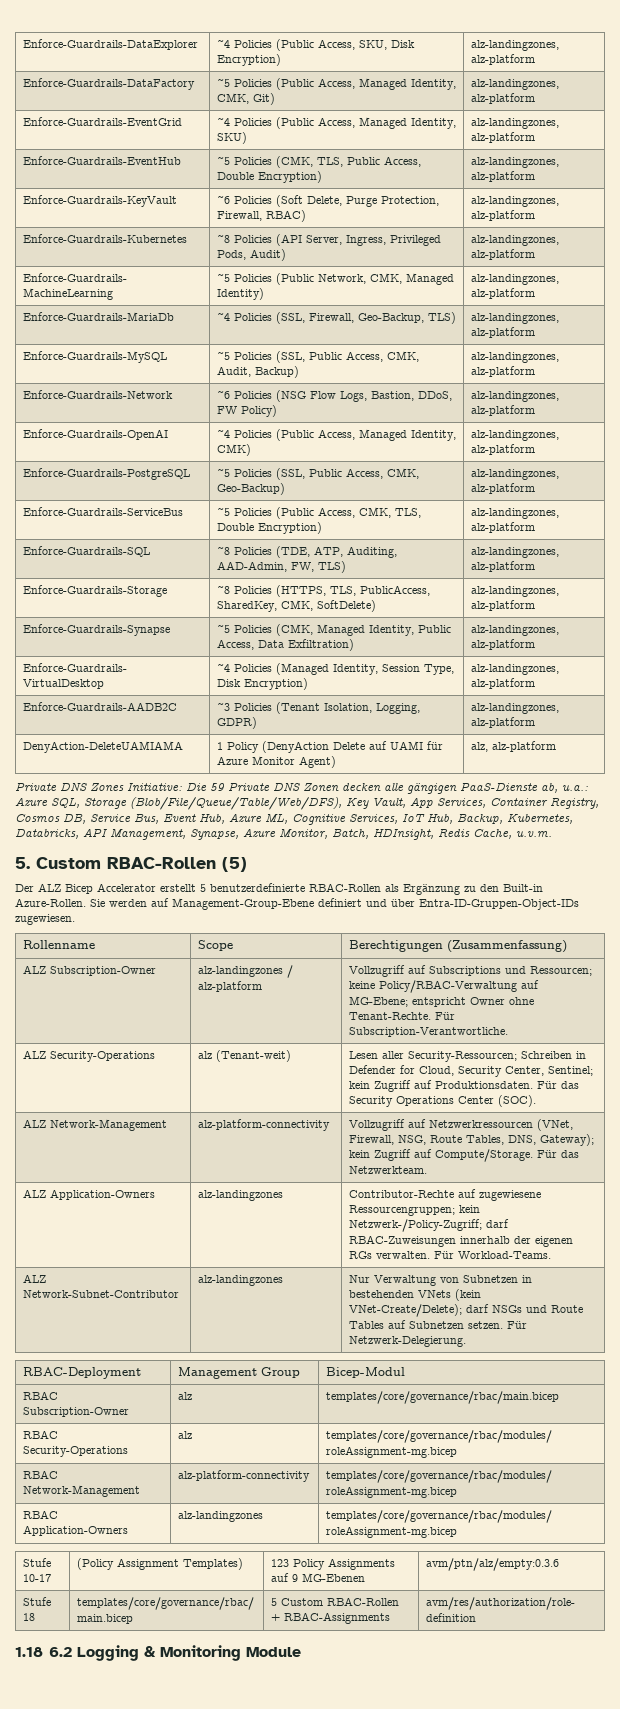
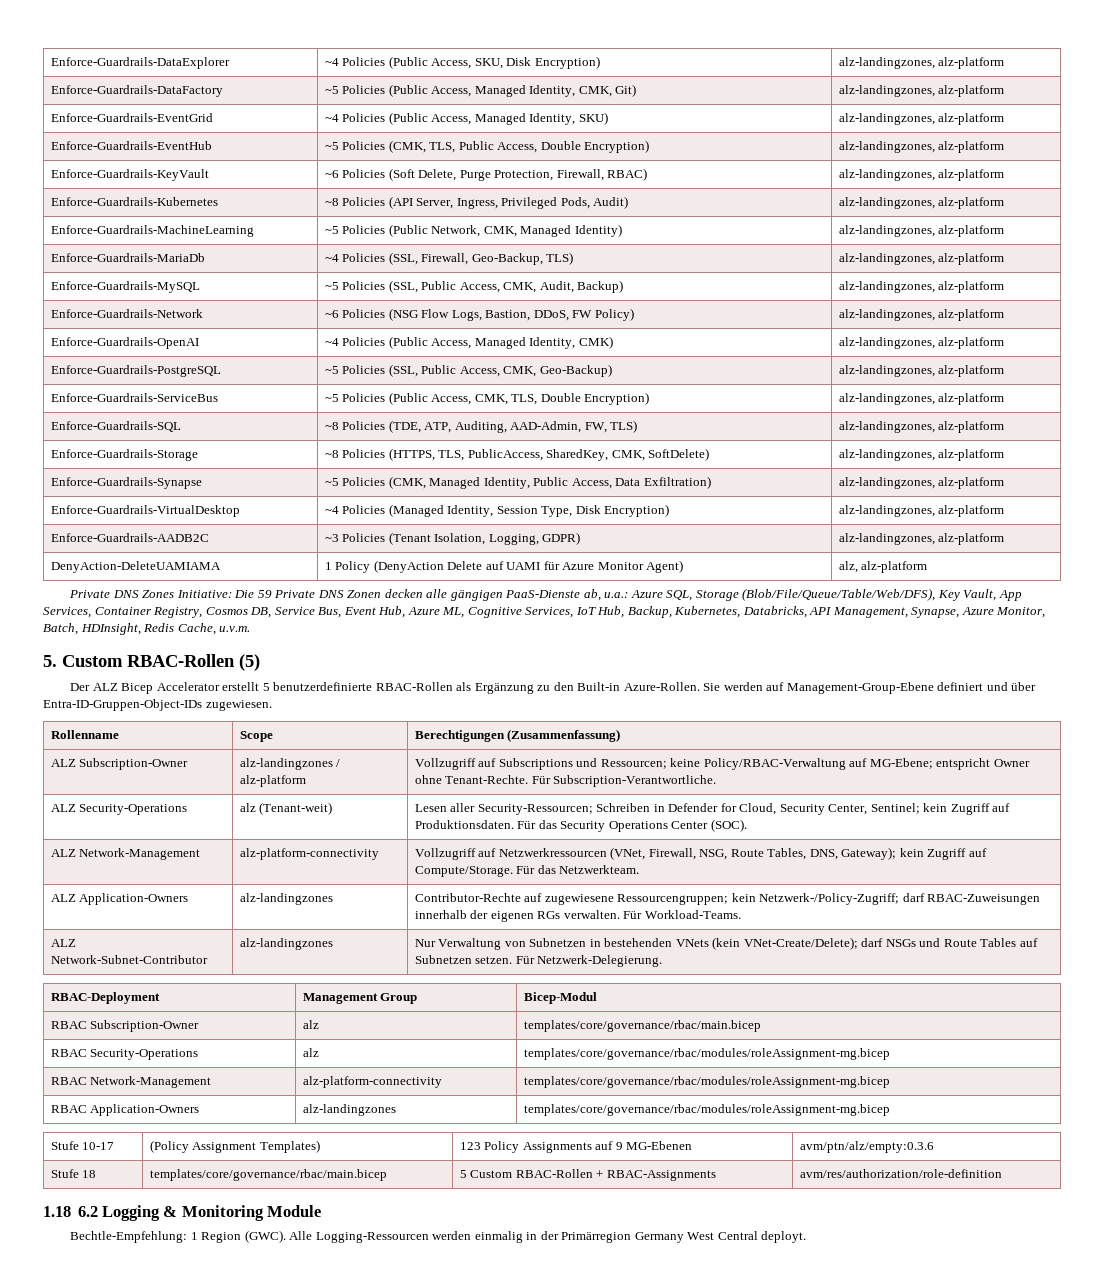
(301, 1652) none -> [70,1230,807,1243] // Bechtle-Empfehlung: 1 Region (GWC). Alle Logging-Ressourcen werden einmalig in der Primärregion Germany West Central deployt.

